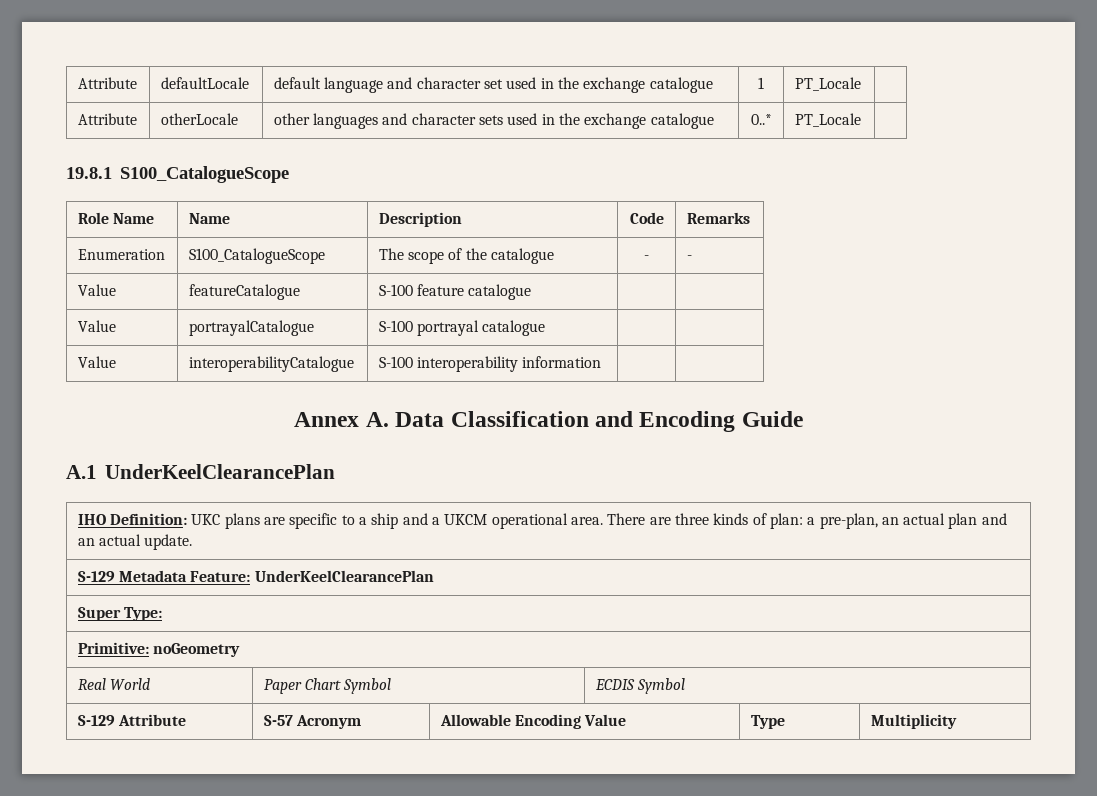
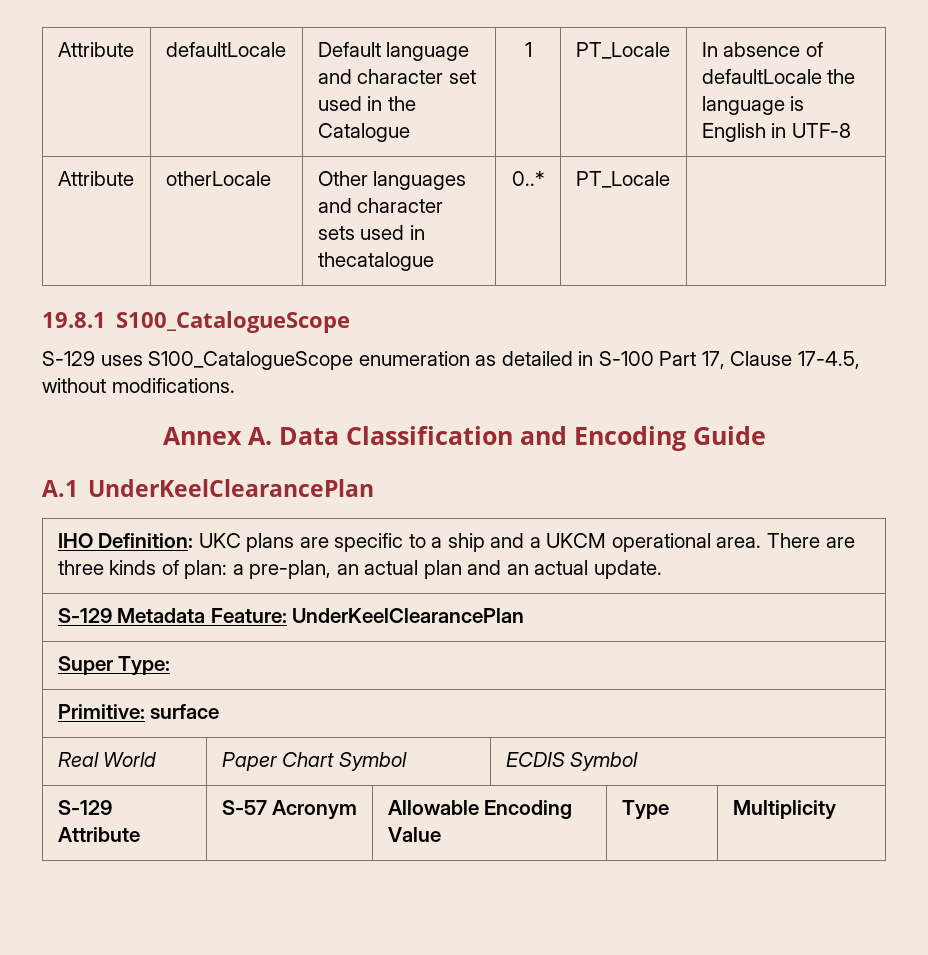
[273,77,321,89] default -> [317,42,381,57] Default
[583,77,713,93] exchange catalogue -> [317,123,410,142] Catalogue
(861, 84) none -> [701,42,823,57] [701,69,856,84] [701,96,805,115] [701,123,851,142] In absence of defaultLocale the language is English in UTF-8
[273,113,310,125] other -> [317,171,368,186] Other
[559,113,714,129] the exchange catalogue -> [317,252,434,271] thecatalogue
[77,212,155,224] [188,213,230,224] [378,212,462,227] [629,212,664,224] [686,212,750,224] [77,249,165,260] [188,248,325,264] [378,248,555,264] [644,255,649,260] [686,255,692,260] [77,284,116,296] [188,284,300,300] [378,284,532,300] [77,320,116,332] [188,320,314,336] [378,320,546,336] [77,356,116,368] [188,356,354,372] [378,356,602,372] // Role Name | Name | Description | Code | Remarks // Enumeration | S100_CatalogueScope | The scope of the catalogue | - | - // Value | featureCatalogue | S-100 feature catalogue | | // Value | portrayalCatalogue | S-100 portrayal catalogue | | // Value | interoperabilityCatalogue | S-100 interoperability information | | -> [42,351,860,370] [42,378,235,393] // S-129 uses S100_CatalogueScope enumeration as detailed in S-100 Part 17, Clause 17-4.5, without modifications.
[153,643,241,657] noGeometry -> [150,704,220,719] surface

